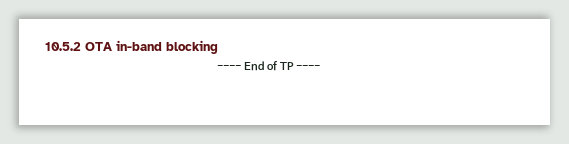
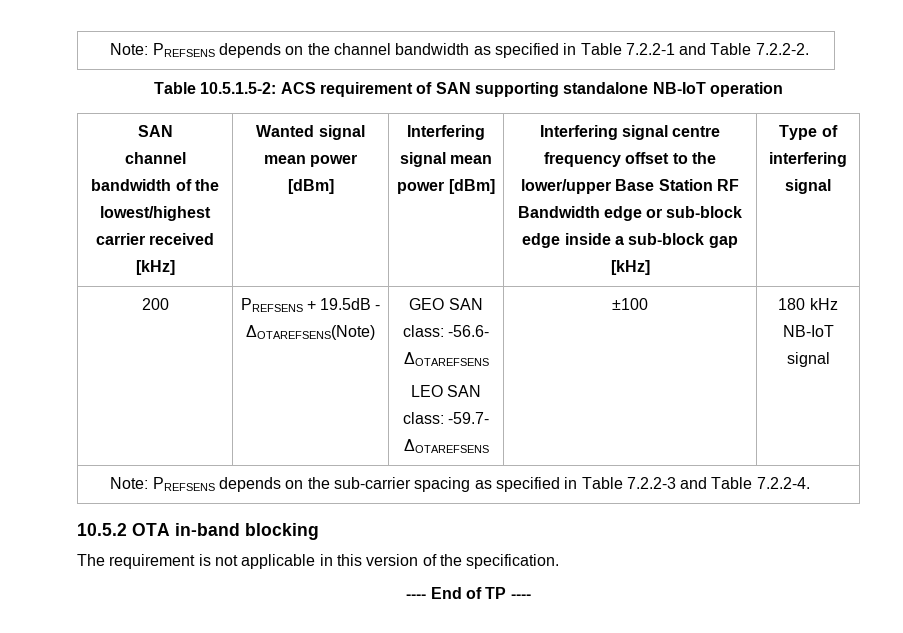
[45,40,218,54] 10.5.2 OTA in-band blocking -> [110,43,809,58] [154,82,783,97] [137,125,173,137] [124,152,186,164] [91,179,219,191] [100,206,211,221] [95,233,215,245] [135,260,175,275] [256,125,365,140] [263,154,358,167] [287,179,334,194] [407,125,485,140] [399,152,493,167] [397,179,495,194] [539,125,721,140] [544,152,716,167] [521,179,739,194] [517,206,743,221] [522,233,738,248] [610,260,650,275] [779,125,838,140] [769,152,847,167] [785,179,831,194] [141,298,169,310] [240,298,381,312] [246,325,375,340] [409,298,483,310] [402,325,490,337] [403,352,489,366] [410,385,482,397] [402,412,490,424] [403,439,489,453] [612,298,648,310] [778,298,838,310] [782,325,834,337] [786,352,830,367] [110,477,810,492] [77,523,319,540] [77,554,560,569] Note: PREFSENS depends on the channel bandwidth as specified in Table 7.2.2-1 and Table 7.2.2-2. // Table 10.5.1.5-2: ACS requirement of SAN supporting standalone NB-IoT operation // SAN // channel bandwidth of the lowest/highest carrier received [kHz] | Wanted signal mean power [dBm] | Interfering signal mean power [dBm] | Interfering signal centre frequency offset to the lower/upper Base Station RF Bandwidth edge or sub-block edge inside a sub-block gap [kHz] | Type of interfering signal // 200 | PREFSENS + 19.5dB - ΔOTAREFSENS(Note) | GEO SAN class: -56.6- ΔOTAREFSENS // LEO SAN class: -59.7- ΔOTAREFSENS | ±100 | 180 kHz NB-IoT signal // Note: PREFSENS depends on the sub-carrier spacing as specified in Table 7.2.2-3 and Table 7.2.2-4. // 10.5.2 OTA in-band blocking // The requirement is not applicable in this version of the specification.

